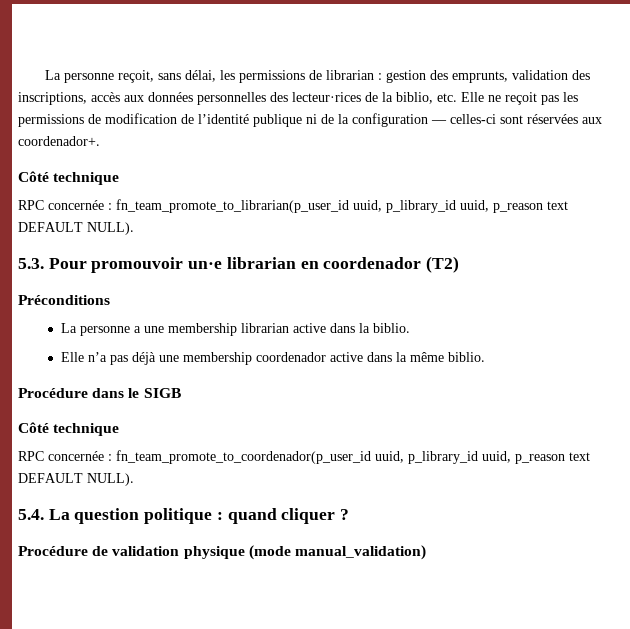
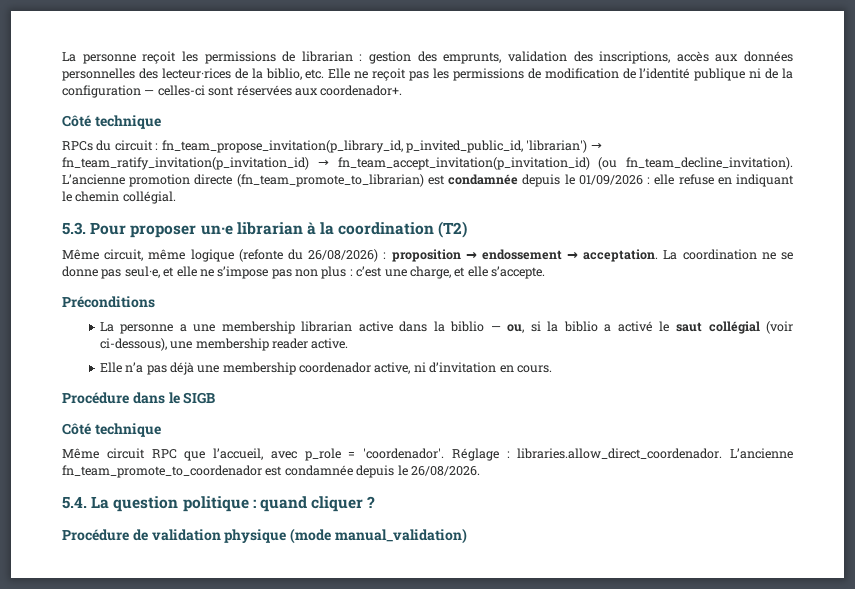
[45,70,217,83] La personne reçoit, sans délai, -> [62,51,177,64] La personne reçoit
[18,199,568,213] [18,222,134,235] RPC concernée : fn_team_promote_to_librarian(p_user_id uuid, p_library_id uuid, p_reason text DEFAULT NULL). -> [62,140,602,153] [62,157,793,170] [62,174,795,187] [62,191,176,204] RPCs du circuit : fn_team_propose_invitation(p_library_id, p_invited_public_id, 'librarian') → fn_team_ratify_invitation(p_invitation_id) → fn_team_accept_invitation(p_invitation_id) (ou fn_team_decline_invitation). L’ancienne promotion directe (fn_team_promote_to_librarian) est condamnée depuis le 01/09/2026 : elle refuse en indiquant le chemin collégial.
[91,257,184,273] promouvoir -> [130,225,197,238] proposer
[300,256,460,273] en coordenador (T2) -> [306,221,468,238] [62,249,793,262] [62,266,545,279] à la coordination (T2) // Même circuit, même logique (refonte du 26/08/2026) : proposition → endossement → acceptation. La coordination ne se donne pas seul·e, et elle ne s’impose pas non plus : c’est une charge, et elle s’accepte.
[372,323,410,333] biblio. -> [450,321,793,334] [99,338,349,351] biblio — ou, si la biblio a activé le saut collégial (voir ci-dessous), une membership reader active.
[329,352,485,362] active dans la même biblio. -> [374,362,552,374] active, ni d’invitation en cours.
[18,450,590,464] [18,473,134,486] RPC concernée : fn_team_promote_to_coordenador(p_user_id uuid, p_library_id uuid, p_reason text DEFAULT NULL). -> [62,448,793,461] [62,465,480,478] Même circuit RPC que l’accueil, avec p_role = 'coordenador'. Réglage : libraries.allow_direct_coordenador. L’ancienne fn_team_promote_to_coordenador est condamnée depuis le 26/08/2026.

